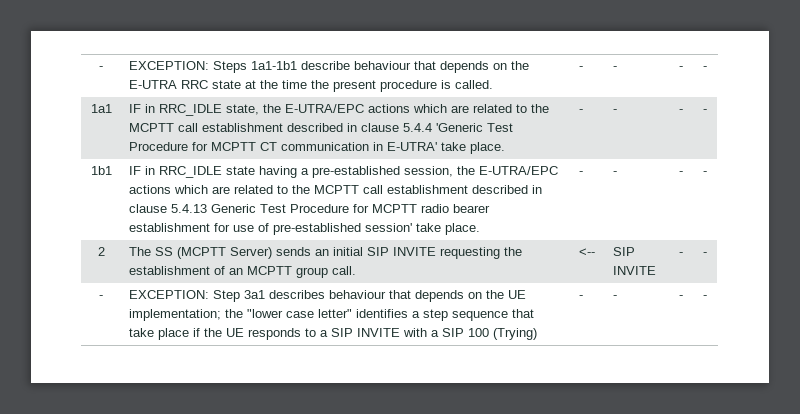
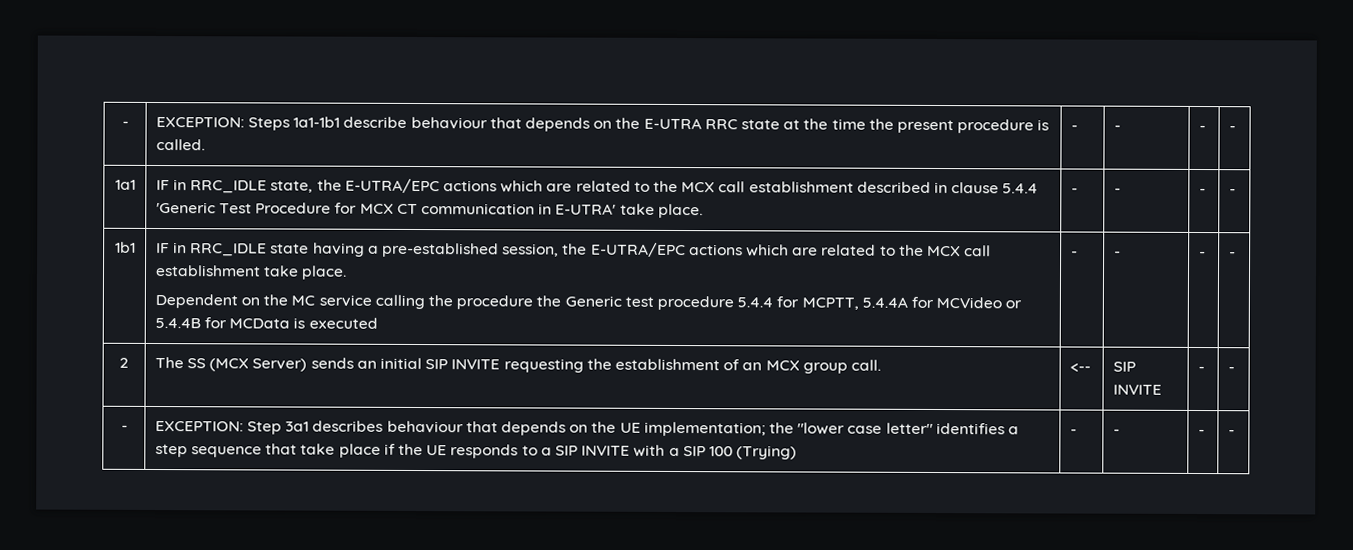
[128,123,174,132] MCPTT -> [681,182,716,193] MCX
[210,142,256,151] MCPTT -> [359,203,394,214] MCX
[313,185,542,194] [128,204,490,213] [128,223,480,235] MCPTT call establishment described in clause 5.4.13 Generic Test Procedure for MCPTT radio bearer establishment for use of pre-established session' take place. -> [926,245,992,257] [154,264,348,280] [154,293,1023,311] [154,317,378,329] MCX call establishment take place. // Dependent on the MC service calling the procedure the Generic test procedure 5.4.4 for MCPTT, 5.4.4A for MCVideo or 5.4.4B for MCData is executed
[176,247,226,259] (MCPTT -> [209,358,250,372] (MCX
[246,266,292,275] MCPTT -> [765,360,800,371] MCX

